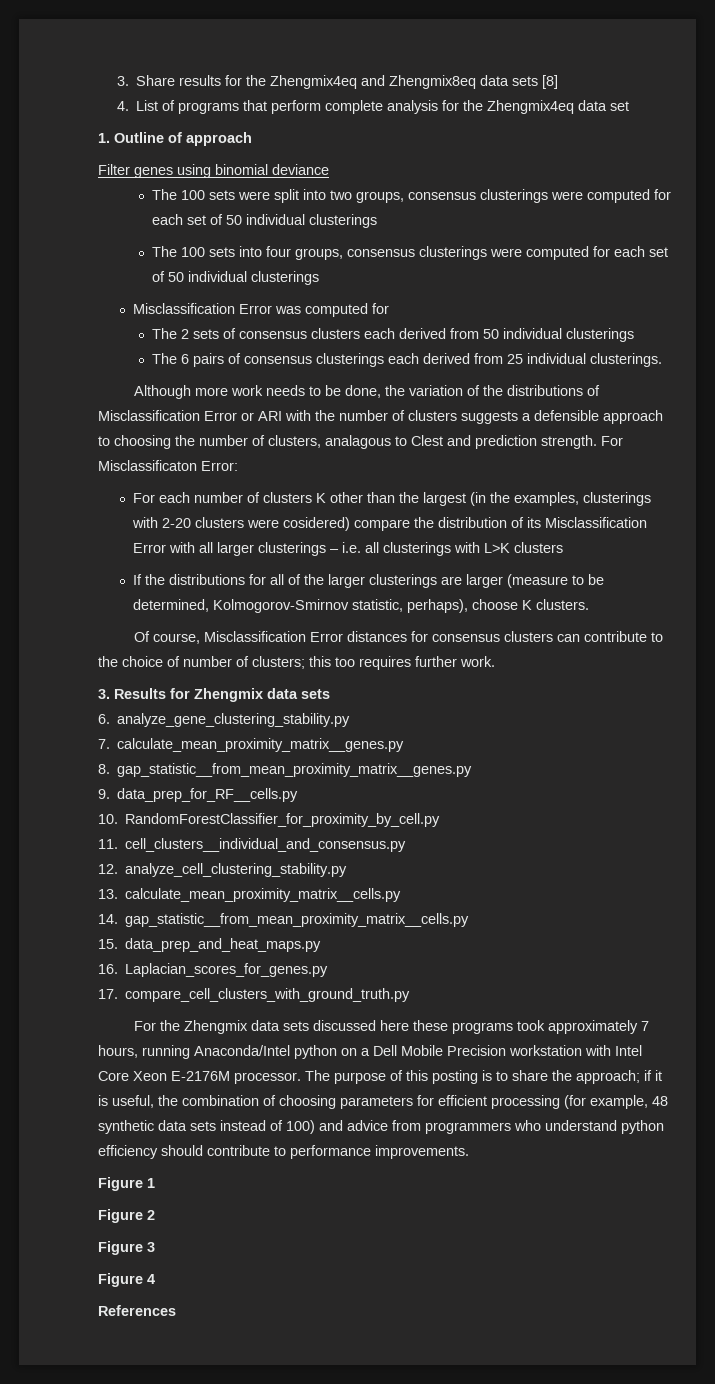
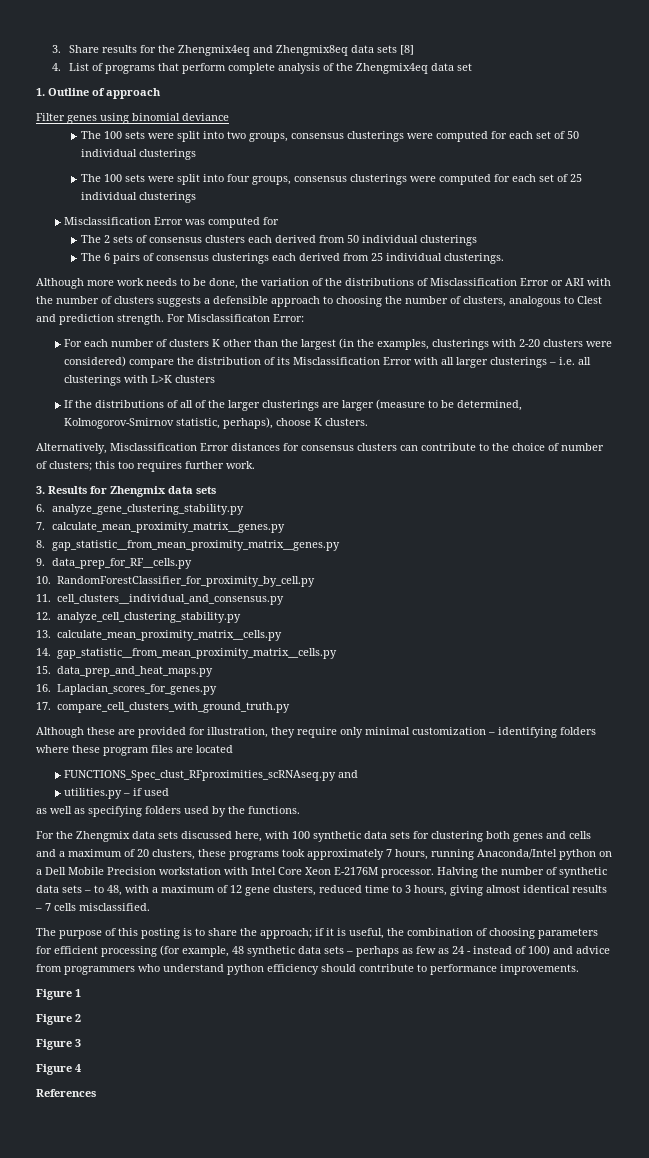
[442,100,460,111] for -> [322,63,334,71] of
(236, 252) none -> [147,174,200,185] were split
[168,272,185,282] 50 -> [569,174,582,182] 25
[325,435,391,449] analagous -> [509,296,561,307] analogous
[283,517,351,531] cosidered) -> [64,356,127,367] considered)
[249,574,267,585] for -> [167,400,179,408] of
[133,631,200,644] Of course, -> [36,443,107,454] Alternatively,
(411, 995) none -> [36,727,596,738] [36,745,233,756] [64,770,359,781] [64,788,170,799] [36,806,300,817] // Although these are provided for illustration, they require only minimal customization – identifying folders where these program files are located // FUNCTIONS_Spec_clust_RFproximities_scRNAseq.py and // utilities.py – if used // as well as specifying folders used by the functions.
[379,1020,409,1031] here -> [235,831,591,842] [36,849,195,860] here, with 100 synthetic data sets for clustering both genes and cells and a maximum of 20 clusters,
(301, 1078) none -> [437,867,607,878] [36,885,607,896] [35,903,150,911] Halving the number of synthetic data sets – to 48, with a maximum of 12 gene clusters, reduced time to 3 hours, giving almost identical results – 7 cells misclassified. //
(216, 1126) none -> [346,946,471,957] – perhaps as few as 24 -

